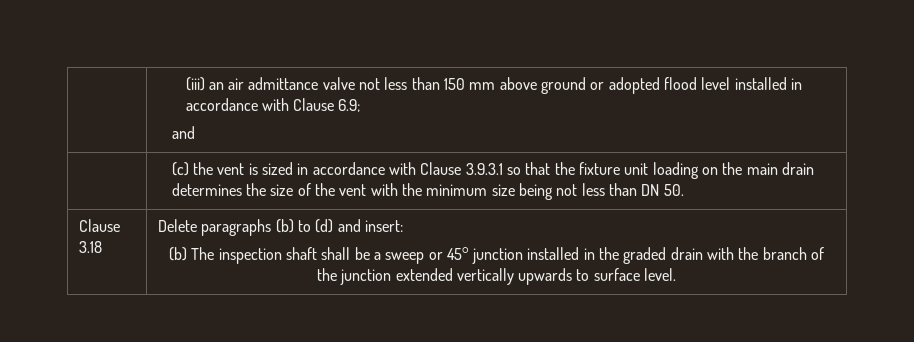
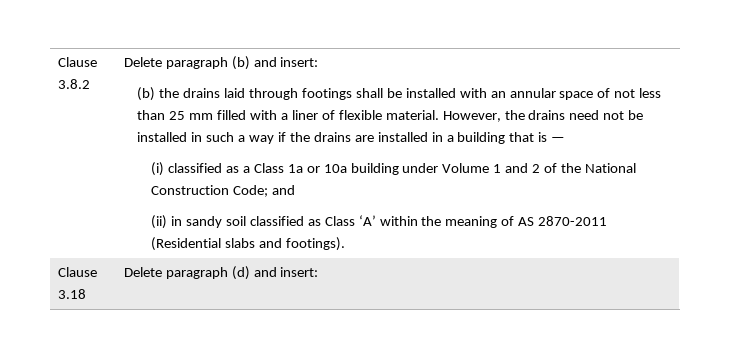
[185,77,802,94] [185,98,361,112] [171,126,195,139] [171,162,814,179] [171,183,684,200] | (iii) an air admittance valve not less than 150 mm above ground or adopted flood level installed in accordance with Clause 6.9; // and // | (c) the vent is sized in accordance with Clause 3.9.3.1 so that the fixture unit loading on the main drain determines the size of the vent with the minimum size being not less than DN 50. -> [57,57,97,67] [57,79,90,89] [123,56,319,70] [137,87,662,101] [137,110,644,122] [137,132,566,144] [151,162,636,176] [151,185,296,197] [151,215,608,229] [151,237,345,251] Clause 3.8.2 | Delete paragraph (b) and insert: // (b) the drains laid through footings shall be installed with an annular space of not less than 25 mm filled with a liner of flexible material. However, the drains need not be installed in such a way if the drains are installed in a building that is — // (i) classified as a Class 1a or 10a building under Volume 1 and 2 of the National Construction Code; and // (ii) in sandy soil classified as Class ‘A’ within the meaning of AS 2870-2011 (Residential slabs and footings).
[201,219,311,236] paragraphs (b) to -> [165,267,228,279] paragraph
[168,247,825,264] [316,268,677,285] // (b) The inspection shaft shall be a sweep or 45° junction installed in the graded drain with the branch of the junction extended vertically upwards to surface level. -> (319, 272) none

